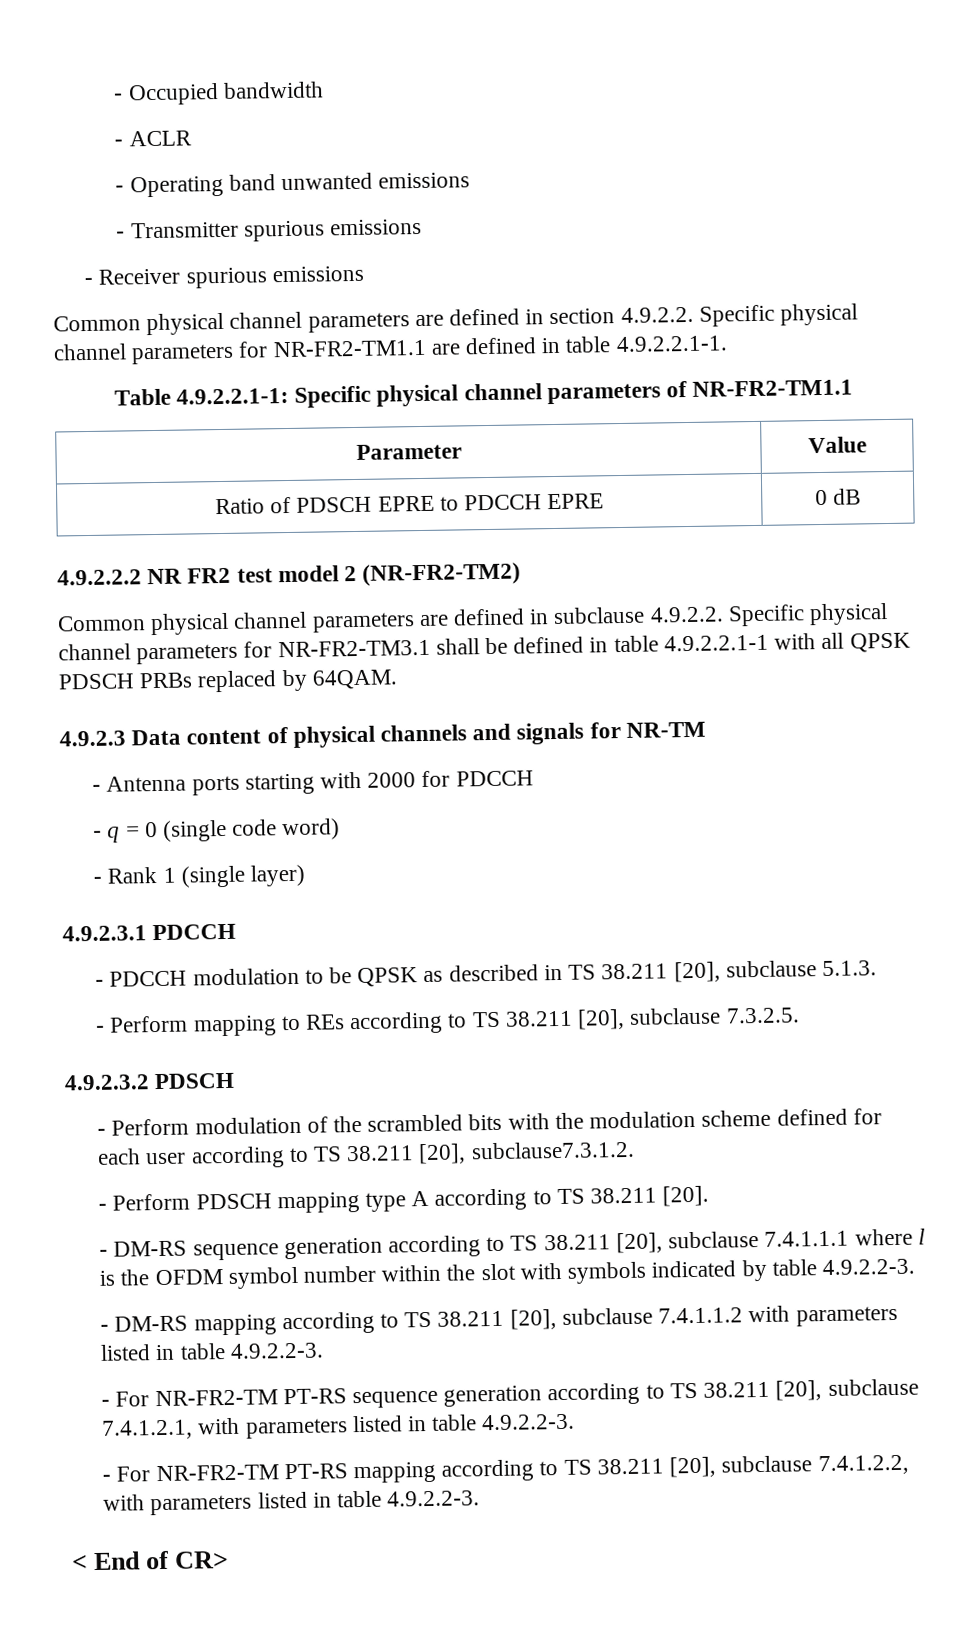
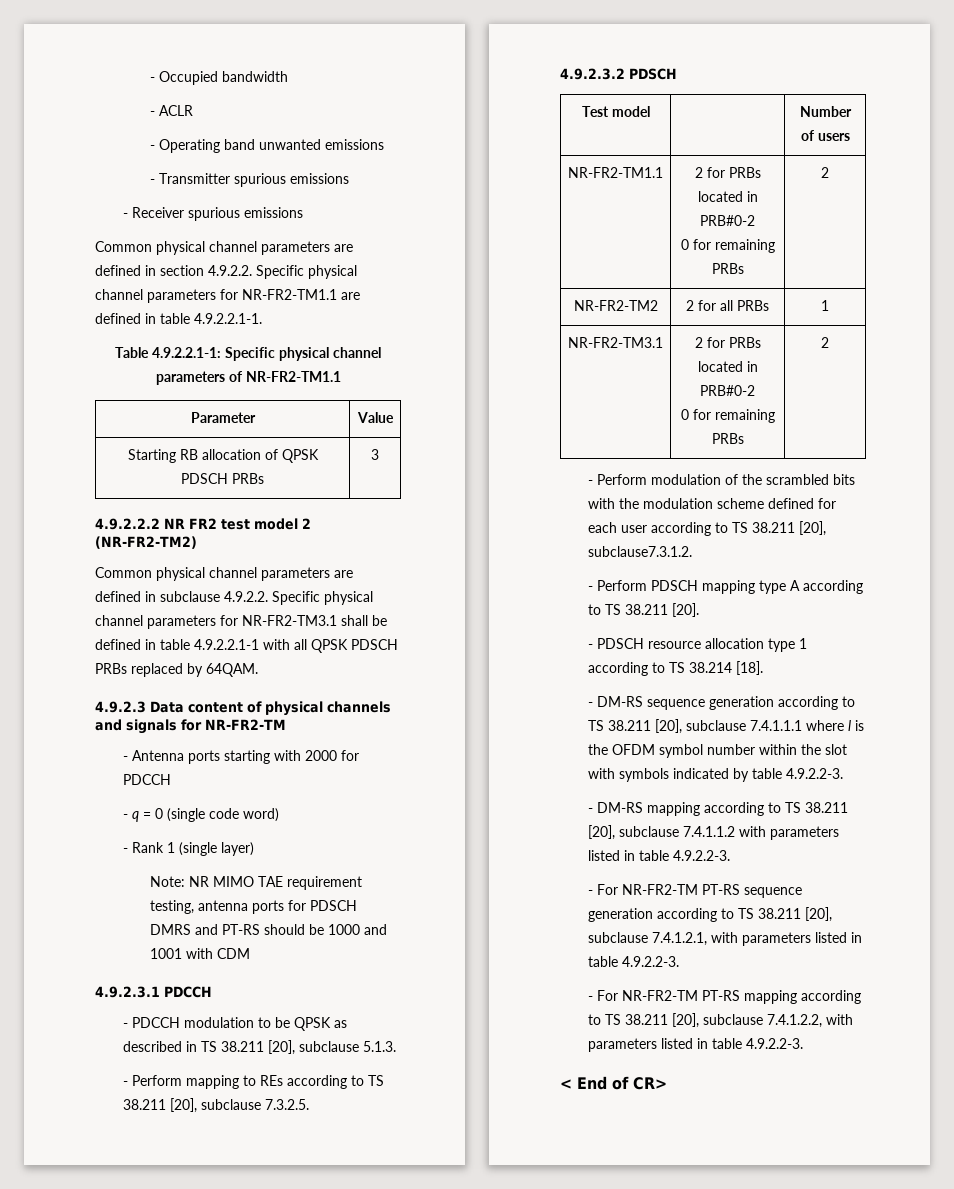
[214,493,605,515] [814,488,862,506] Ratio of PDSCH EPRE to PDCCH EPRE | 0 dB -> [127,449,319,463] [181,473,264,484] [371,449,379,460] Starting RB allocation of QPSK PDSCH PRBs | 3
[625,721,706,738] NR-TM -> [205,719,286,730] NR-FR2-TM
(307, 875) none -> [150,876,363,890] [150,900,358,914] [150,924,388,935] [150,948,251,959] // Note: NR MIMO TAE requirement testing, antenna ports for PDSCH DMRS and PT-RS should be 1000 and 1001 with CDM
(236, 1081) none -> [581,106,650,117] [799,106,852,117] [800,130,850,141] [568,167,663,178] [694,167,761,178] [697,191,758,202] [700,215,755,226] [680,239,775,253] [711,263,744,274] [821,167,829,178] [573,300,658,311] [686,300,769,311] [821,300,829,311] [568,337,663,348] [694,337,761,348] [697,361,758,372] [700,385,755,396] [680,409,775,423] [711,433,744,444] [821,337,829,348] // Test model | | Number of users // NR-FR2-TM1.1 | 2 for PRBs located in PRB#0-2 // 0 for remaining PRBs | 2 // NR-FR2-TM2 | 2 for all PRBs | 1 // NR-FR2-TM3.1 | 2 for PRBs located in PRB#0-2 // 0 for remaining PRBs | 2
(710, 1196) none -> [587,638,807,652] [587,661,763,676] // - PDSCH resource allocation type 1 according to TS 38.214 [18].

